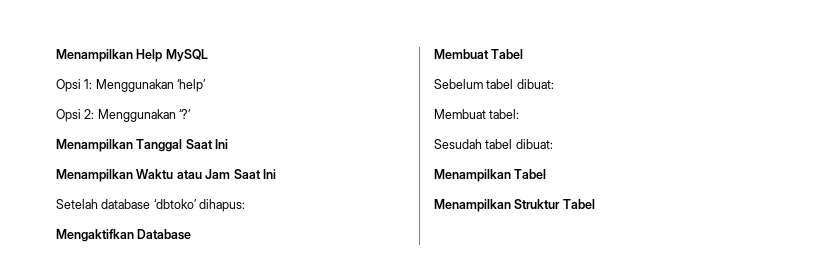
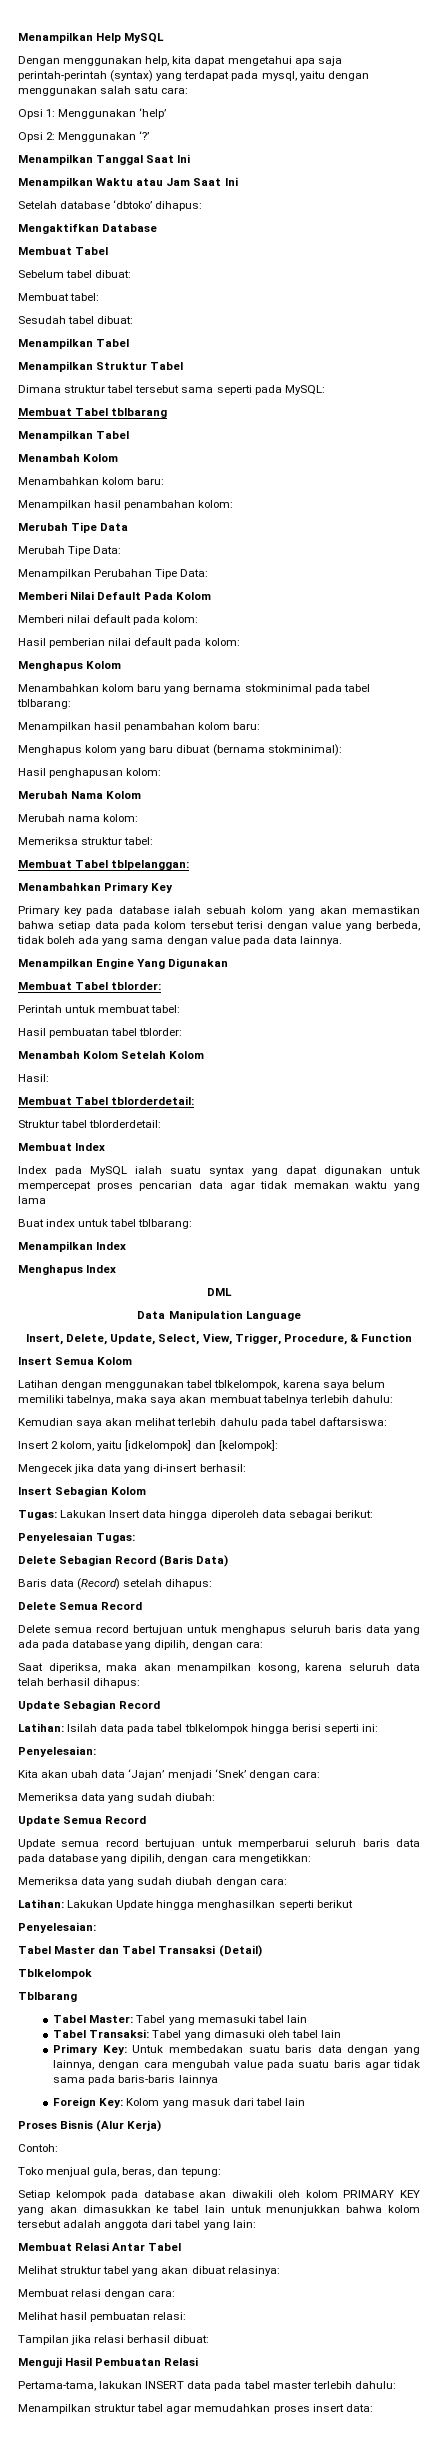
(208, 55) none -> [18,56,342,66] [18,70,369,82] [18,86,189,96] // Dengan menggunakan help, kita dapat mengetahui apa saja perintah-perintah (syntax) yang terdapat pada mysql, yaitu dengan menggunakan salah satu cara:
(595, 204) none -> [18,385,325,395] [18,408,168,418] [18,430,130,441] [18,454,119,462] [18,477,165,485] [18,500,234,510] [18,522,129,533] [18,546,122,556] [18,569,209,579] [18,591,212,600] [18,614,199,625] [18,637,240,648] [18,661,122,671] [18,684,370,694] [17,699,71,709] [18,722,261,732] [18,744,342,756] [18,768,162,778] [18,791,142,799] [18,814,139,822] [18,837,154,845] [18,860,190,870] [18,882,174,893] [18,906,421,916] [18,921,421,931] [17,936,342,946] [18,958,229,969] [18,982,162,990] [18,1005,181,1013] [18,1028,183,1038] [18,1051,205,1059] [18,1074,49,1082] [18,1096,195,1105] [18,1120,162,1128] [18,1143,106,1151] [18,1166,420,1176] [18,1181,420,1191] [18,1196,46,1204] [18,1219,193,1229] [18,1241,127,1252] [18,1265,117,1275] [207,1288,232,1296] [137,1310,301,1321] [26,1333,412,1345] [18,1357,133,1365] [18,1380,385,1390] [18,1395,393,1405] [18,1417,387,1428] [18,1440,278,1451] [18,1464,246,1474] [18,1486,147,1497] [18,1510,373,1520] [18,1532,136,1543] [18,1555,229,1567] [18,1578,213,1590] [18,1602,143,1610] [18,1625,420,1635] [18,1640,263,1650] [18,1663,420,1673] [17,1678,141,1688] [18,1700,161,1711] [18,1723,378,1734] [18,1746,96,1757] [18,1769,320,1780] [18,1793,216,1803] [18,1816,147,1826] [18,1839,420,1849] [18,1854,311,1864] [18,1877,287,1887] [18,1899,353,1910] [18,1922,96,1933] [18,1945,262,1957] [18,1969,92,1979] [18,1992,77,2002] [53,2015,307,2025] [53,2029,341,2040] [53,2044,420,2055] [53,2060,420,2070] [53,2075,218,2085] [53,2097,305,2108] [18,2120,162,2132] [18,2144,58,2152] [18,2167,221,2177] [18,2190,420,2200] [18,2205,420,2215] [17,2220,256,2230] [18,2242,182,2251] [18,2266,280,2276] [18,2289,176,2299] [18,2312,187,2322] [18,2335,210,2345] [18,2357,199,2368] [18,2381,396,2391] [18,2404,373,2414] // Dimana struktur tabel tersebut sama seperti pada MySQL: // Membuat Tabel tblbarang // Menampilkan Tabel // Menambah Kolom // Menambahkan kolom baru: // Menampilkan hasil penambahan kolom: // Merubah Tipe Data // Merubah Tipe Data: // Menampilkan Perubahan Tipe Data: // Memberi Nilai Default Pada Kolom // Memberi nilai default pada kolom: // Hasil pemberian nilai default pada kolom: // Menghapus Kolom // Menambahkan kolom baru yang bernama stokminimal pada tabel tblbarang: // Menampilkan hasil penambahan kolom baru: // Menghapus kolom yang baru dibuat (bernama stokminimal): // Hasil penghapusan kolom: // Merubah Nama Kolom // Merubah nama kolom: // Memeriksa struktur tabel: // Membuat Tabel tblpelanggan: // Menambahkan Primary Key // Primary key pada database ialah sebuah kolom yang akan memastikan bahwa setiap data pada kolom tersebut terisi dengan value yang berbeda, tidak boleh ada yang sama dengan value pada data lainnya. // Menampilkan Engine Yang Digunakan // Membuat Tabel tblorder: // Perintah untuk membuat tabel: // Hasil pembuatan tabel tblorder: // Menambah Kolom Setelah Kolom // Hasil: // Membuat Tabel tblorderdetail: // Struktur tabel tblorderdetail: // Membuat Index // Index pada MySQL ialah suatu syntax yang dapat digunakan untuk mempercepat proses pencarian data agar tidak memakan waktu yang lama // Buat index untuk tabel tblbarang: // Menampilkan Index // Menghapus Index // DML // Data Manipulation Language // Insert, Delete, Update, Select, View, Trigger, Procedure, & Function // Insert Semua Kolom // Latihan dengan menggunakan tabel tblkelompok, karena saya belum memiliki tabelnya, maka saya akan membuat tabelnya terlebih dahulu: // Kemudian saya akan melihat terlebih dahulu pada tabel daftarsiswa: // Insert 2 kolom, yaitu [idkelompok] dan [kelompok]: // Mengecek jika data yang di-insert berhasil: // Insert Sebagian Kolom // Tugas: Lakukan Insert data hingga diperoleh data sebagai berikut: // Penyelesaian Tugas: // Delete Sebagian Record (Baris Data) // Baris data (Record) setelah dihapus: // Delete Semua Record // Delete semua record bertujuan untuk menghapus seluruh baris data yang ada pada database yang dipilih, dengan cara: // Saat diperiksa, maka akan menampilkan kosong, karena seluruh data telah berhasil dihapus: // Update Sebagian Record // Latihan: Isilah data pada tabel tblkelompok hingga berisi seperti ini: // Penyelesaian: // Kita akan ubah data ‘Jajan’ menjadi ‘Snek’ dengan cara: // Memeriksa data yang sudah diubah: // Update Semua Record // Update semua record bertujuan untuk memperbarui seluruh baris data pada database yang dipilih, dengan cara mengetikkan: // Memeriksa data yang sudah diubah dengan cara: // Latihan: Lakukan Update hingga menghasilkan seperti berikut // Penyelesaian: // Tabel Master dan Tabel Transaksi (Detail) // Tblkelompok // Tblbarang // Tabel Master: Tabel yang memasuki tabel lain // Tabel Transaksi: Tabel yang dimasuki oleh tabel lain // Primary Key: Untuk membedakan suatu baris data dengan yang lainnya, dengan cara mengubah value pada suatu baris agar tidak sama pada baris-baris lainnya // Foreign Key: Kolom yang masuk dari tabel lain // Proses Bisnis (Alur Kerja) // Contoh: // Toko menjual gula, beras, dan tepung: // Setiap kelompok pada database akan diwakili oleh kolom PRIMARY KEY yang akan dimasukkan ke tabel lain untuk menunjukkan bahwa kolom tersebut adalah anggota dari tabel yang lain: // Membuat Relasi Antar Tabel // Melihat struktur tabel yang akan dibuat relasinya: // Membuat relasi dengan cara: // Melihat hasil pembuatan relasi: // Tampilan jika relasi berhasil dibuat: // Menguji Hasil Pembuatan Relasi // Pertama-tama, lakukan INSERT data pada tabel master terlebih dahulu: // Menampilkan struktur tabel agar memudahkan proses insert data:

